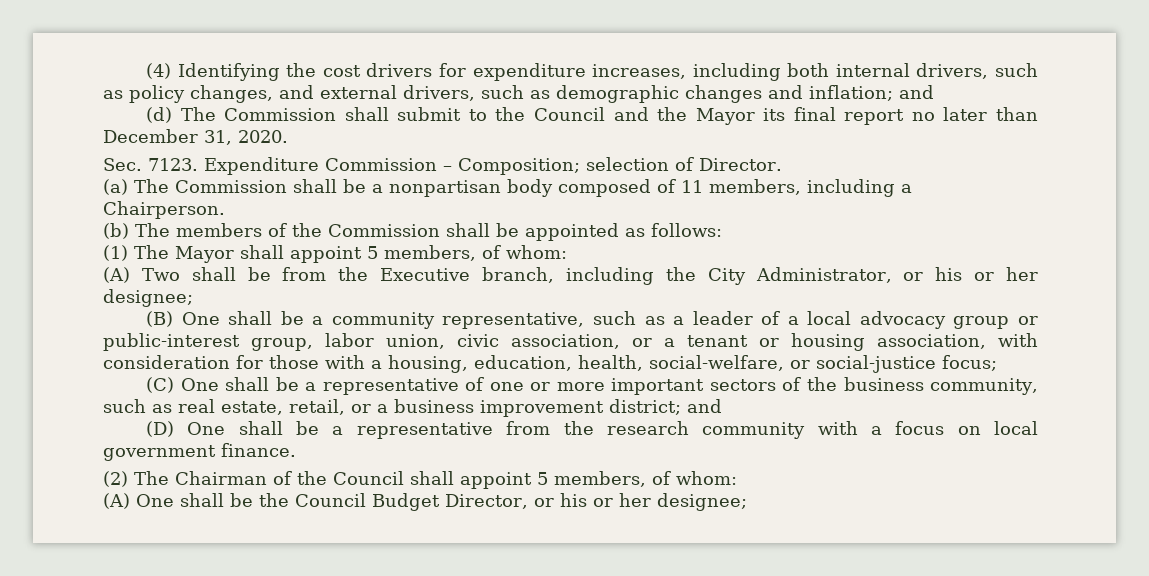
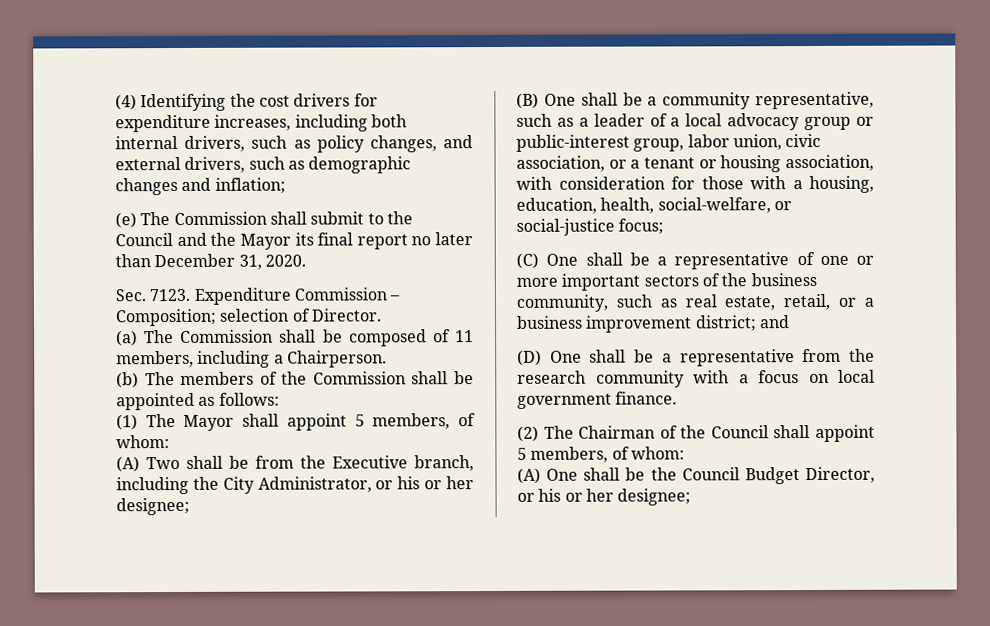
[899,85,934,99] [146,107,173,123] and // (d) -> [115,212,137,229] // (e)
[372,179,553,197] a nonpartisan body -> (343, 336) none

